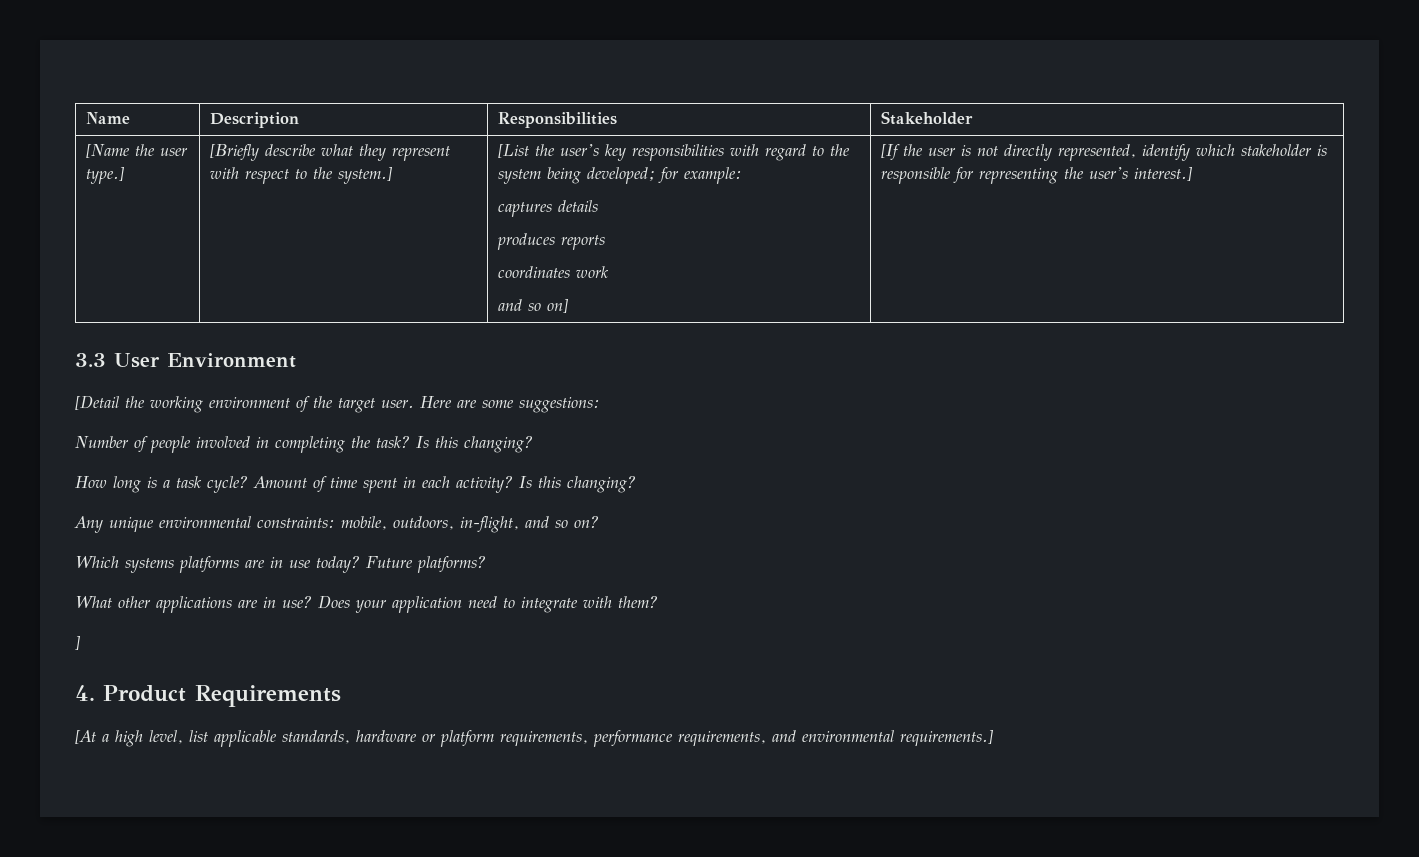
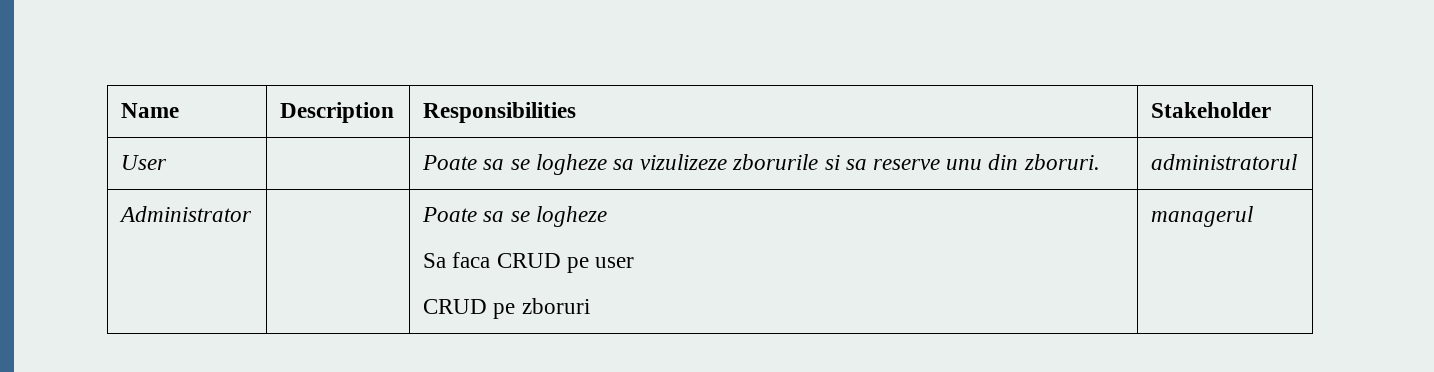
[85,143,188,158] [85,166,125,184] [209,143,450,161] [209,166,393,184] [497,143,850,161] [497,167,742,184] [497,200,598,217] [496,233,605,250] [497,266,609,278] [497,298,569,313] [880,143,1327,161] [880,166,1193,184] [75,353,297,368] [75,395,600,413] [75,436,533,453] [75,476,636,493] [74,516,599,533] [75,556,486,573] [75,595,658,613] [75,635,81,650] [75,685,342,707] [75,729,994,747] [Name the user type.] | [Briefly describe what they represent with respect to the system.] | [List the user’s key responsibilities with regard to the system being developed; for example: // captures details // produces reports // coordinates work // and so on] | [If the user is not directly represented, identify which stakeholder is responsible for representing the user’s interest.] // 3.3 User Environment // [Detail the working environment of the target user. Here are some suggestions: // Number of people involved in completing the task? Is this changing? // How long is a task cycle? Amount of time spent in each activity? Is this changing? // Any unique environmental constraints: mobile, outdoors, in-flight, and so on? // Which systems platforms are in use today? Future platforms? // What other applications are in use? Does your application need to integrate with them? // ] // 4. Product Requirements // [At a high level, list applicable standards, hardware or platform requirements, performance requirements, and environmental requirements.] -> [121,155,168,170] [422,154,1100,175] [1151,154,1298,170] [119,206,253,222] [422,206,607,227] [423,252,635,273] [423,298,590,319] [1151,206,1254,227] User | | Poate sa se logheze sa vizulizeze zborurile si sa reserve unu din zboruri. | administratorul // Administrator | | Poate sa se logheze // Sa faca CRUD pe user // CRUD pe zboruri | managerul

